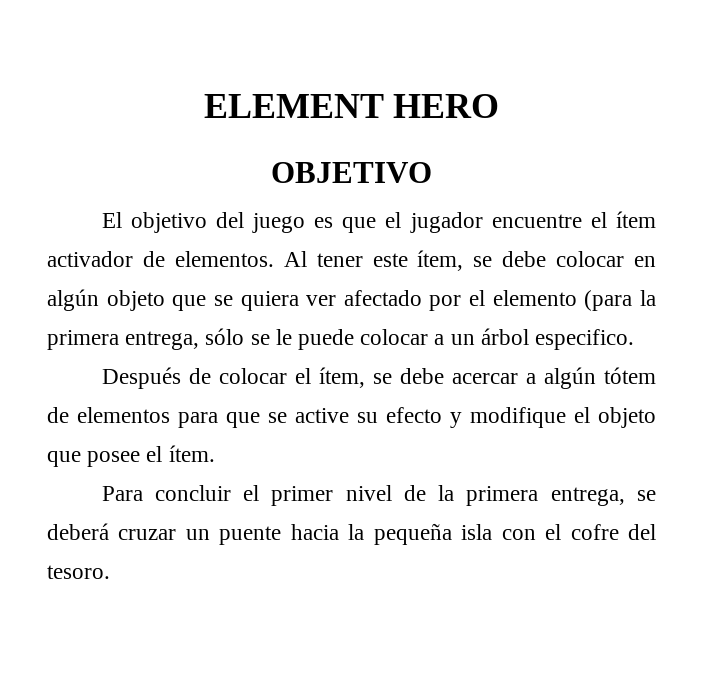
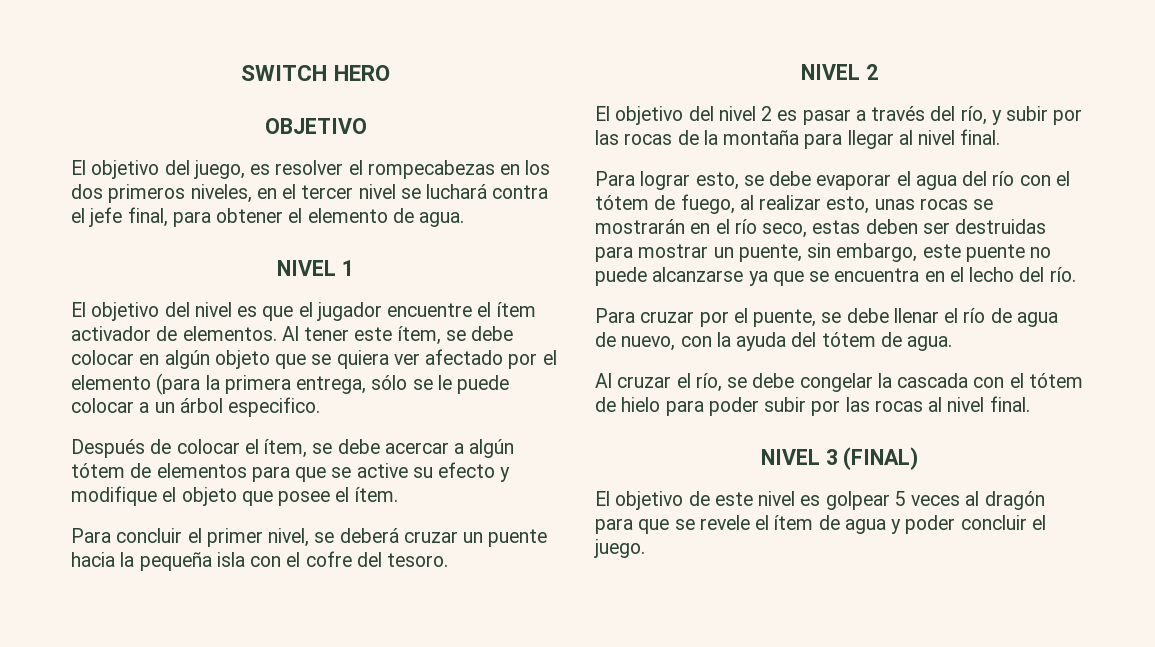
[203,94,384,118] ELEMENT -> [241,65,328,81] SWITCH
[251,213,305,233] juego -> [193,160,551,179] [71,184,549,203] [71,207,465,227] [277,260,354,276] [71,302,232,321] juego, es resolver el rompecabezas en los dos primeros niveles, en el tercer nivel se luchará contra el jefe final, para obtener el elemento de agua. // NIVEL 1 // El objetivo del nivel
[345,485,625,506] nivel de la primera entrega, -> [268,528,310,547] nivel,
(110, 572) none -> [801,64,878,80] [595,106,1083,125] [595,129,1001,149] [595,171,1070,190] [595,194,994,214] [595,219,1047,238] [595,243,1052,262] [595,267,1076,286] [595,308,1058,327] [595,332,953,351] [595,373,1083,392] [595,396,1030,416] [760,447,919,470] [595,491,1045,510] [595,515,1046,534] [594,539,645,558] // NIVEL 2 // El objetivo del nivel 2 es pasar a través del río, y subir por las rocas de la montaña para llegar al nivel final. // Para lograr esto, se debe evaporar el agua del río con el tótem de fuego, al realizar esto, unas rocas se mostrarán en el río seco, estas deben ser destruidas para mostrar un puente, sin embargo, este puente no puede alcanzarse ya que se encuentra en el lecho del río. // Para cruzar por el puente, se debe llenar el río de agua de nuevo, con la ayuda del tótem de agua. // Al cruzar el río, se debe congelar la cascada con el tótem de hielo para poder subir por las rocas al nivel final. // NIVEL 3 (FINAL) // El objetivo de este nivel es golpear 5 veces al dragón para que se revele el ítem de agua y poder concluir el juego.

